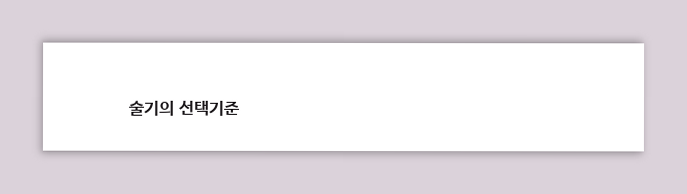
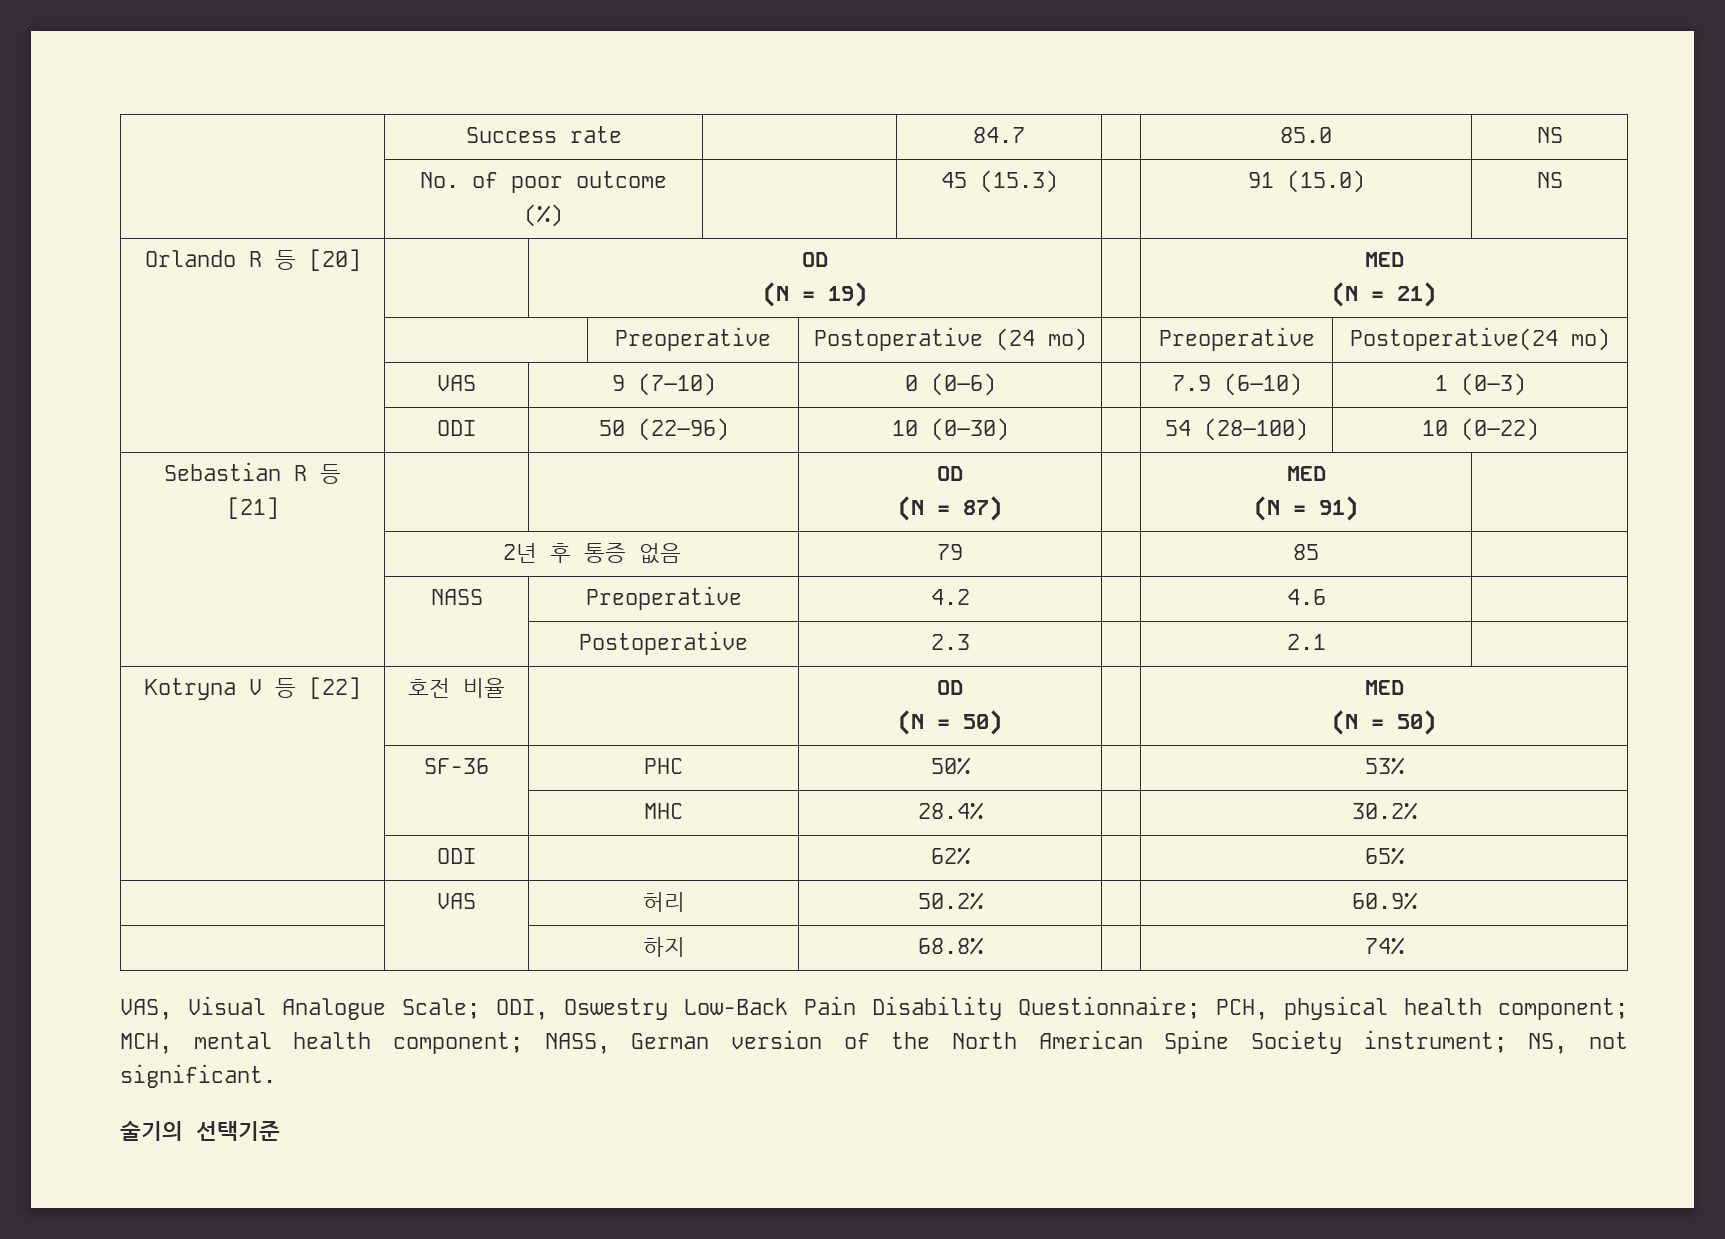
(128, 108) none -> [465,126,622,143] [973,127,1025,143] [1280,127,1332,143] [1536,127,1563,143] [420,171,667,193] [524,204,563,227] [940,170,1058,193] [1247,170,1365,193] [1536,172,1563,188] [144,249,361,271] [802,252,828,267] [763,282,867,307] [1364,252,1404,267] [1332,282,1436,307] [615,327,771,351] [813,327,1087,351] [1158,327,1315,351] [1350,327,1610,351] [437,375,476,391] [611,373,716,396] [904,373,996,396] [1171,373,1302,396] [1434,373,1526,396] [437,420,476,436] [598,418,729,441] [891,418,1009,441] [1165,418,1308,441] [1421,418,1539,441] [164,462,341,484] [226,497,279,519] [937,466,963,481] [898,496,1002,521] [1286,466,1326,481] [1254,496,1358,521] [502,543,681,564] [937,544,963,560] [1293,544,1319,560] [430,589,483,605] [585,586,742,610] [930,589,970,605] [1286,589,1326,605] [579,631,748,655] [930,634,970,650] [1286,634,1326,650] [144,677,361,700] [408,678,505,698] [937,680,963,695] [898,710,1002,735] [1364,680,1404,695] [1332,710,1436,735] [424,758,489,774] [644,758,683,774] [930,757,971,775] [1364,757,1405,775] [644,803,683,819] [917,802,984,820] [1351,802,1418,820] [437,848,476,864] [930,847,971,865] [1364,847,1405,865] [437,893,476,909] [642,892,685,912] [917,892,984,910] [1351,892,1418,910] [642,937,685,957] [917,937,984,955] [1364,937,1405,955] [120,996,1628,1020] [120,1030,1629,1054] [120,1064,276,1088] | Success rate | | 84.7 | | 85.0 | NS // | No. of poor outcome (%) | | 45 (15.3) | | 91 (15.0) | NS // Orlando R 등 [20] | | OD // (N = 19) | | MED // (N = 21) // | | Preoperative | Postoperative (24 mo) | | Preoperative | Postoperative(24 mo) // | VAS | 9 (7–10) | 0 (0–6) | | 7.9 (6–10) | 1 (0–3) // | ODI | 50 (22–96) | 10 (0–30) | | 54 (28–100) | 10 (0–22) // Sebastian R 등 [21] | | | OD // (N = 87) | | MED // (N = 91) | // | 2년 후 통증 없음 | 79 | | 85 | // | NASS | Preoperative | 4.2 | | 4.6 | // | | Postoperative | 2.3 | | 2.1 | // Kotryna V 등 [22] | 호전 비율 | | OD // (N = 50) | | MED // (N = 50) // | SF-36 | PHC | 50% | | 53% // | | MHC | 28.4% | | 30.2% // | ODI | | 62% | | 65% // | VAS | 허리 | 50.2% | | 60.9% // | | 하지 | 68.8% | | 74% // VAS, Visual Analogue Scale; ODI, Oswestry Low-Back Pain Disability Questionnaire; PCH, physical health component; MCH, mental health component; NASS, German version of the North American Spine Society instrument; NS, not significant. //

